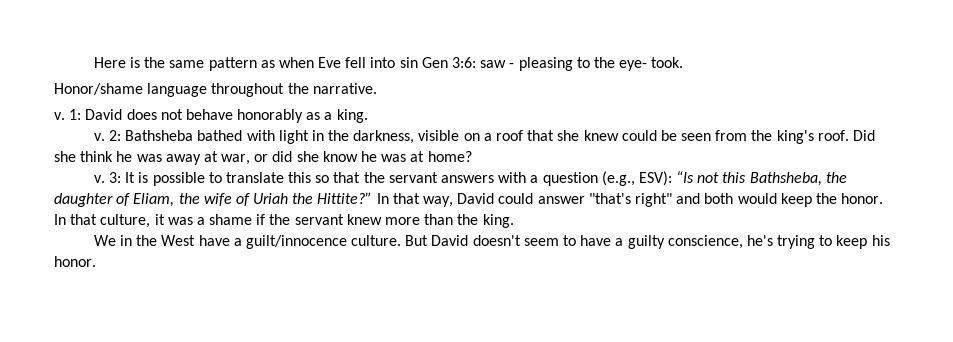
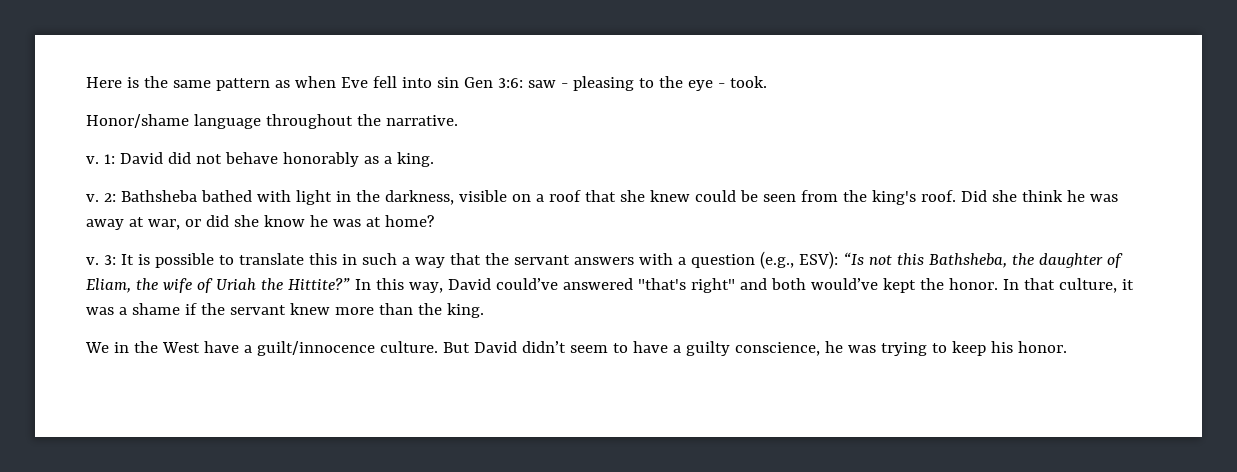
[619,60,648,71] eye- -> [687,80,725,91] eye -
[126,109,157,120] does -> [167,152,191,164] did
[315,175,330,183] so -> [341,253,445,268] in such a way
[392,193,420,204] that -> [375,278,404,290] this
[498,193,585,204] could answer -> [495,278,633,290] could’ve answered
[737,193,812,207] would keep -> [810,278,916,293] would’ve kept
[472,235,521,246] doesn't -> [521,341,566,353] didn’t
[746,235,773,246] he's -> [824,341,876,353] he was

